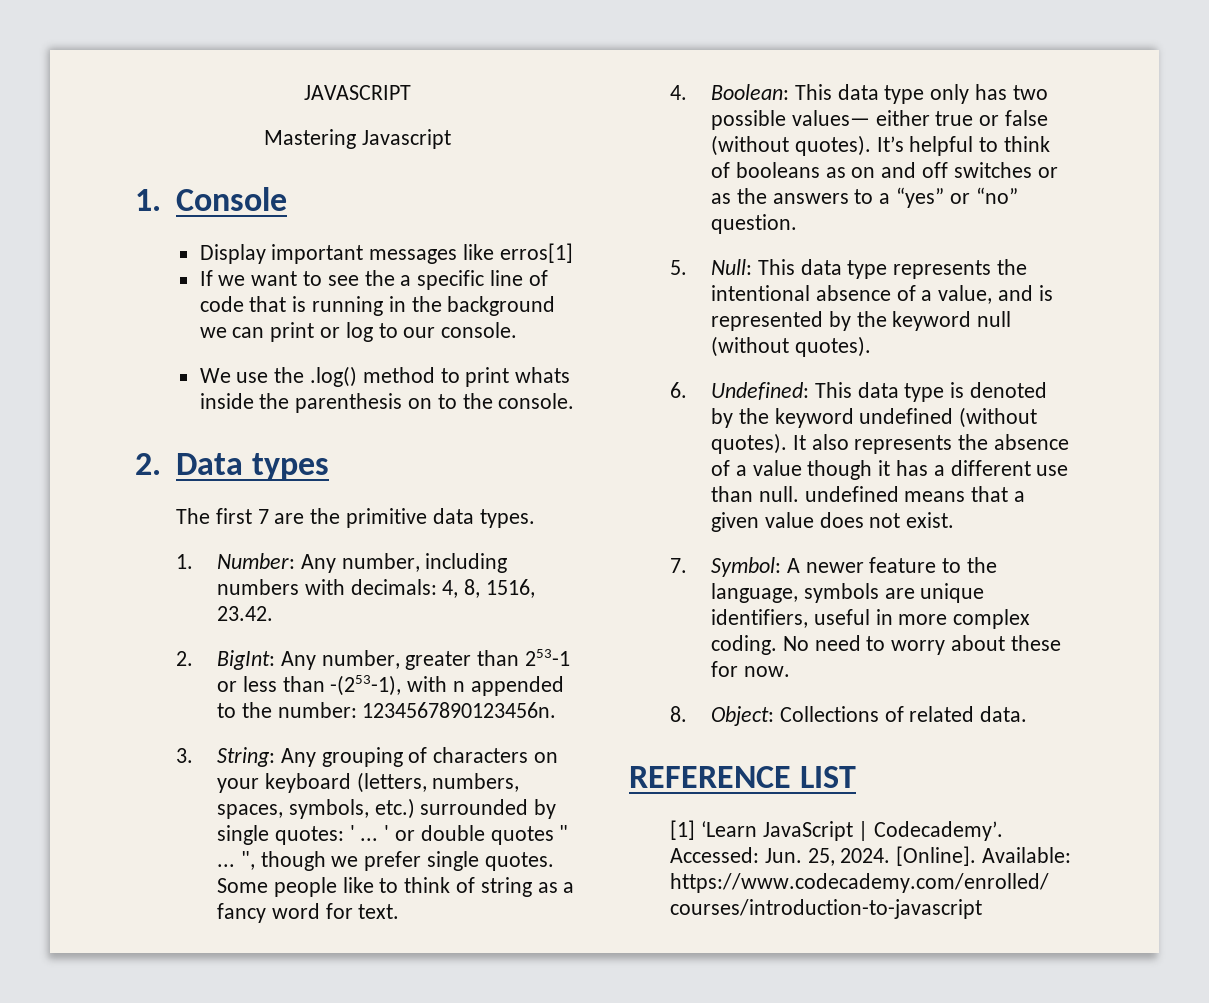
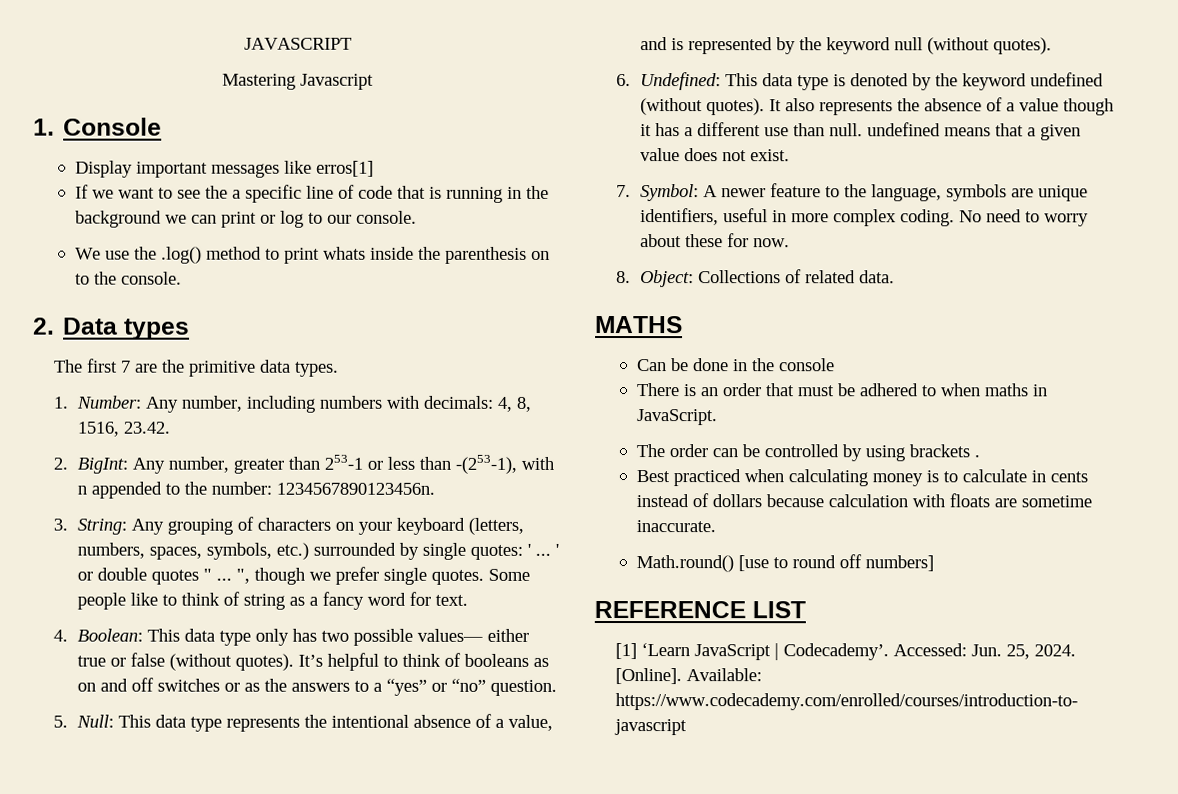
(1028, 714) none -> [595,316,683,334] [636,358,835,372] [636,383,1048,397] [635,409,717,426] [635,444,980,462] [635,469,1088,487] [635,493,1092,508] [635,520,716,533] [635,554,934,573] // MATHS // Can be done in the console // There is an order that must be adhered to when maths in JavaScript. // The order can be controlled by using brackets . // Best practiced when calculating money is to calculate in cents instead of dollars because calculation with floats are sometime inaccurate. // Math.round() [use to round off numbers]

